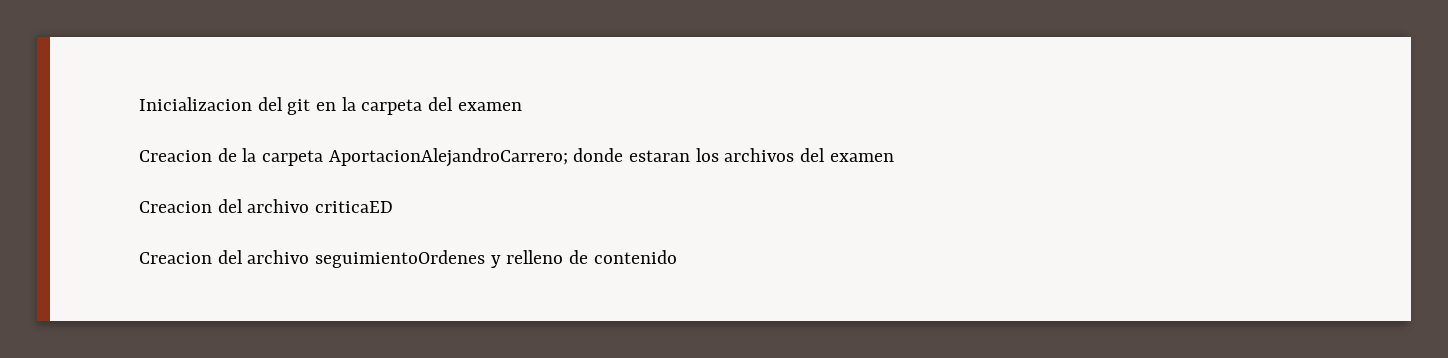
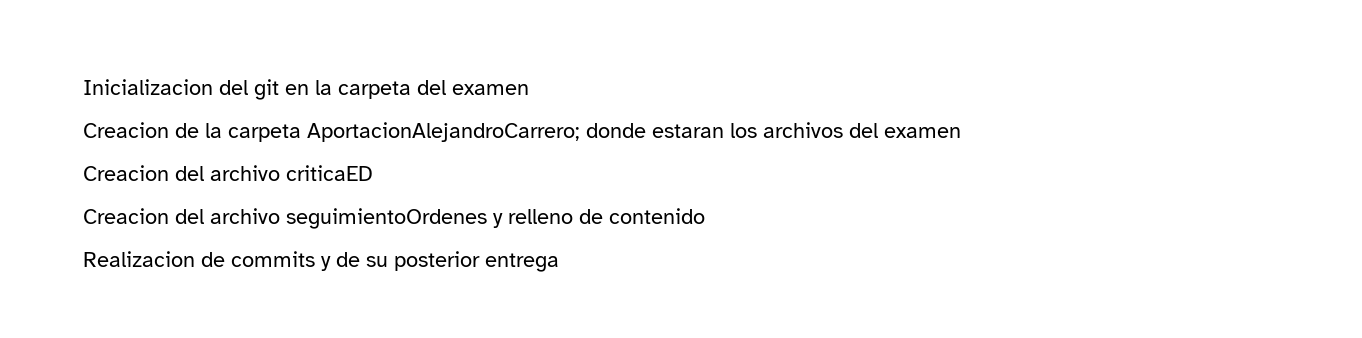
(677, 257) none -> [83,251,559,272] // Realizacion de commits y de su posterior entrega

